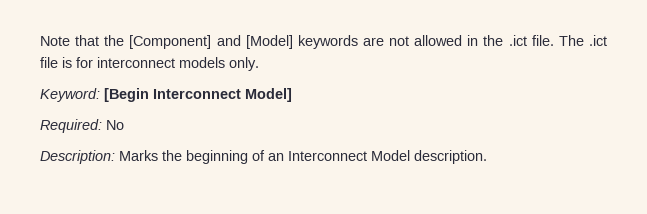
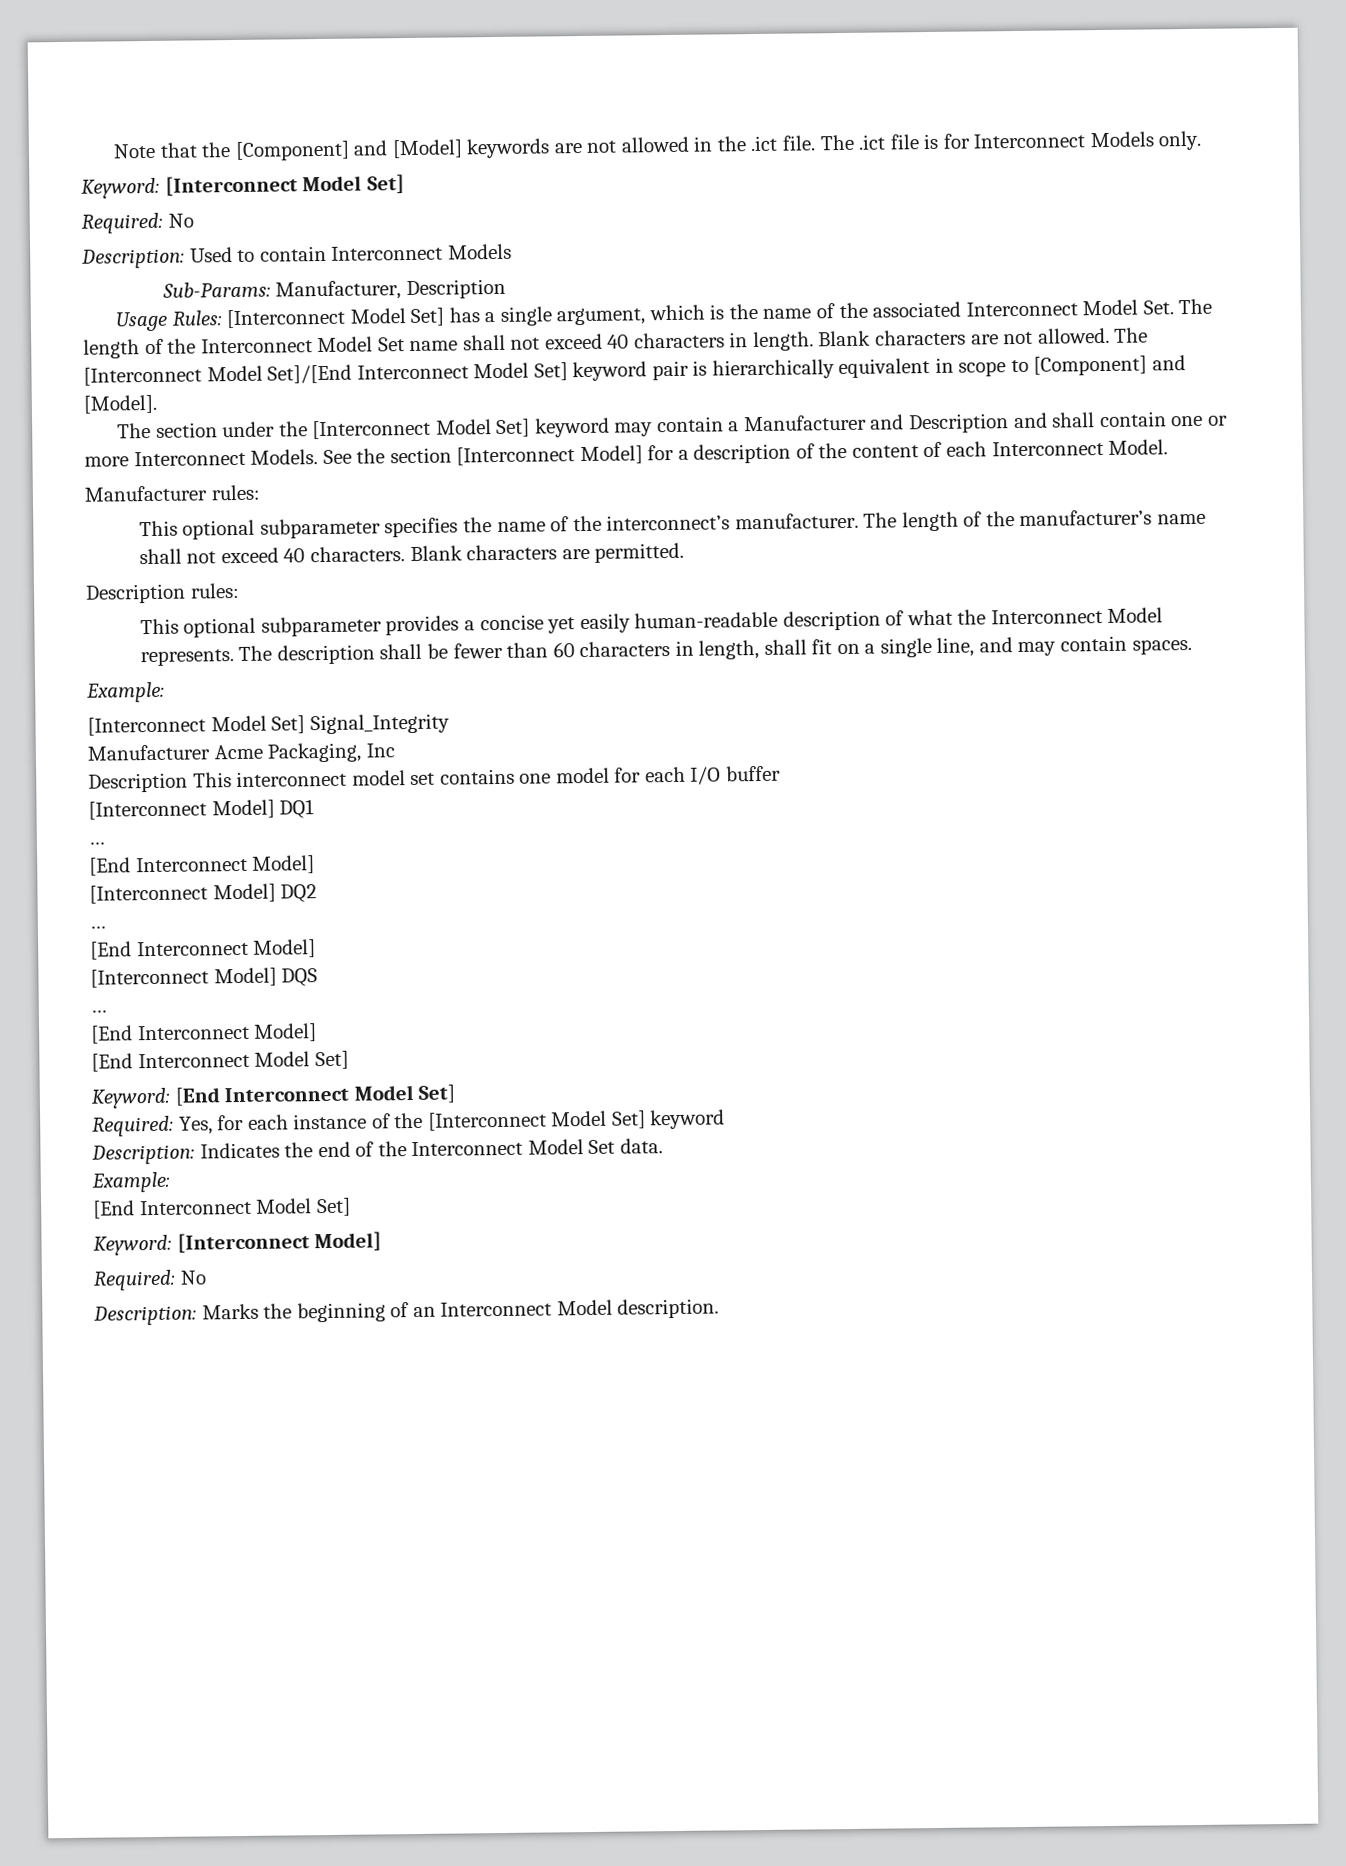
[97,57,225,68] interconnect models -> [973,131,1154,149] Interconnect Models
[104,88,241,102] [Begin Interconnect -> [164,174,405,196] [81,212,194,234] [81,243,512,269] [161,278,506,301] [115,298,1213,332] [83,327,1149,359] [83,355,1187,386] [83,394,157,414] [117,411,1228,440] [84,439,1169,467] [84,484,260,502] [138,509,1206,540] [138,542,685,565] [85,582,240,604] [139,607,1164,638] [139,635,1192,667] [86,681,165,703] [87,713,450,736] [87,742,395,763] [88,765,781,793] [88,799,315,820] [88,841,105,845] [89,855,316,876] [89,883,318,904] [89,925,106,929] [90,939,317,960] [90,967,319,988] [90,1009,107,1013] [91,1023,318,1044] [91,1050,349,1072] [91,1084,456,1109] [92,1109,726,1137] [91,1138,663,1165] [91,1171,170,1193] [93,1197,351,1219] [93,1232,310,1256] [Interconnect Model Set] // Required: No // Description: Used to contain Interconnect Models // Sub-Params: Manufacturer, Description // Usage Rules: [Interconnect Model Set] has a single argument, which is the name of the associated Interconnect Model Set. The length of the Interconnect Model Set name shall not exceed 40 characters in length. Blank characters are not allowed. The [Interconnect Model Set]/[End Interconnect Model Set] keyword pair is hierarchically equivalent in scope to [Component] and [Model]. // The section under the [Interconnect Model Set] keyword may contain a Manufacturer and Description and shall contain one or more Interconnect Models. See the section [Interconnect Model] for a description of the content of each Interconnect Model. // Manufacturer rules: // This optional subparameter specifies the name of the interconnect’s manufacturer. The length of the manufacturer’s name shall not exceed 40 characters. Blank characters are permitted. // Description rules: // This optional subparameter provides a concise yet easily human-readable description of what the Interconnect Model represents. The description shall be fewer than 60 characters in length, shall fit on a single line, and may contain spaces. // Example: // [Interconnect Model Set] Signal_Integrity // Manufacturer Acme Packaging, Inc // Description This interconnect model set contains one model for each I/O buffer // [Interconnect Model] DQ1 // … // [End Interconnect Model] // [Interconnect Model] DQ2 // … // [End Interconnect Model] // [Interconnect Model] DQS // … // [End Interconnect Model] // [End Interconnect Model Set] // Keyword: [End Interconnect Model Set] // Required: Yes, for each instance of the [Interconnect Model Set] keyword // Description: Indicates the end of the Interconnect Model Set data. // Example: // [End Interconnect Model Set] // Keyword: [Interconnect

